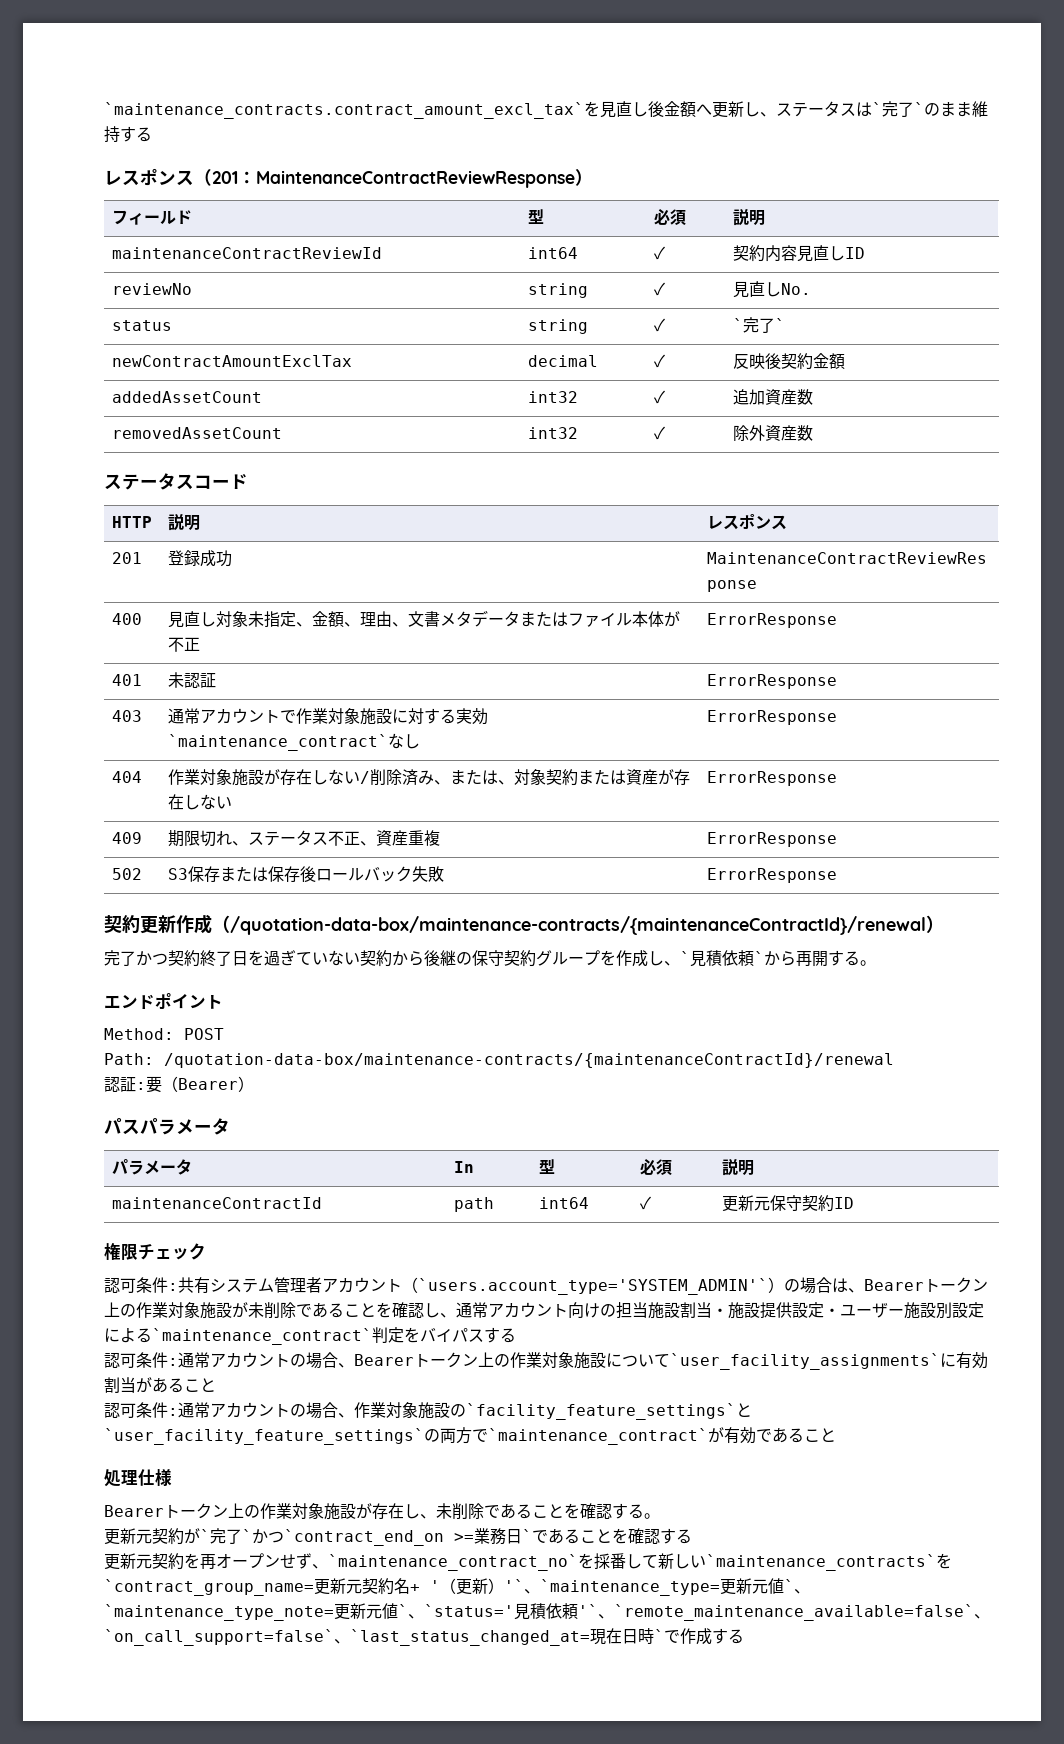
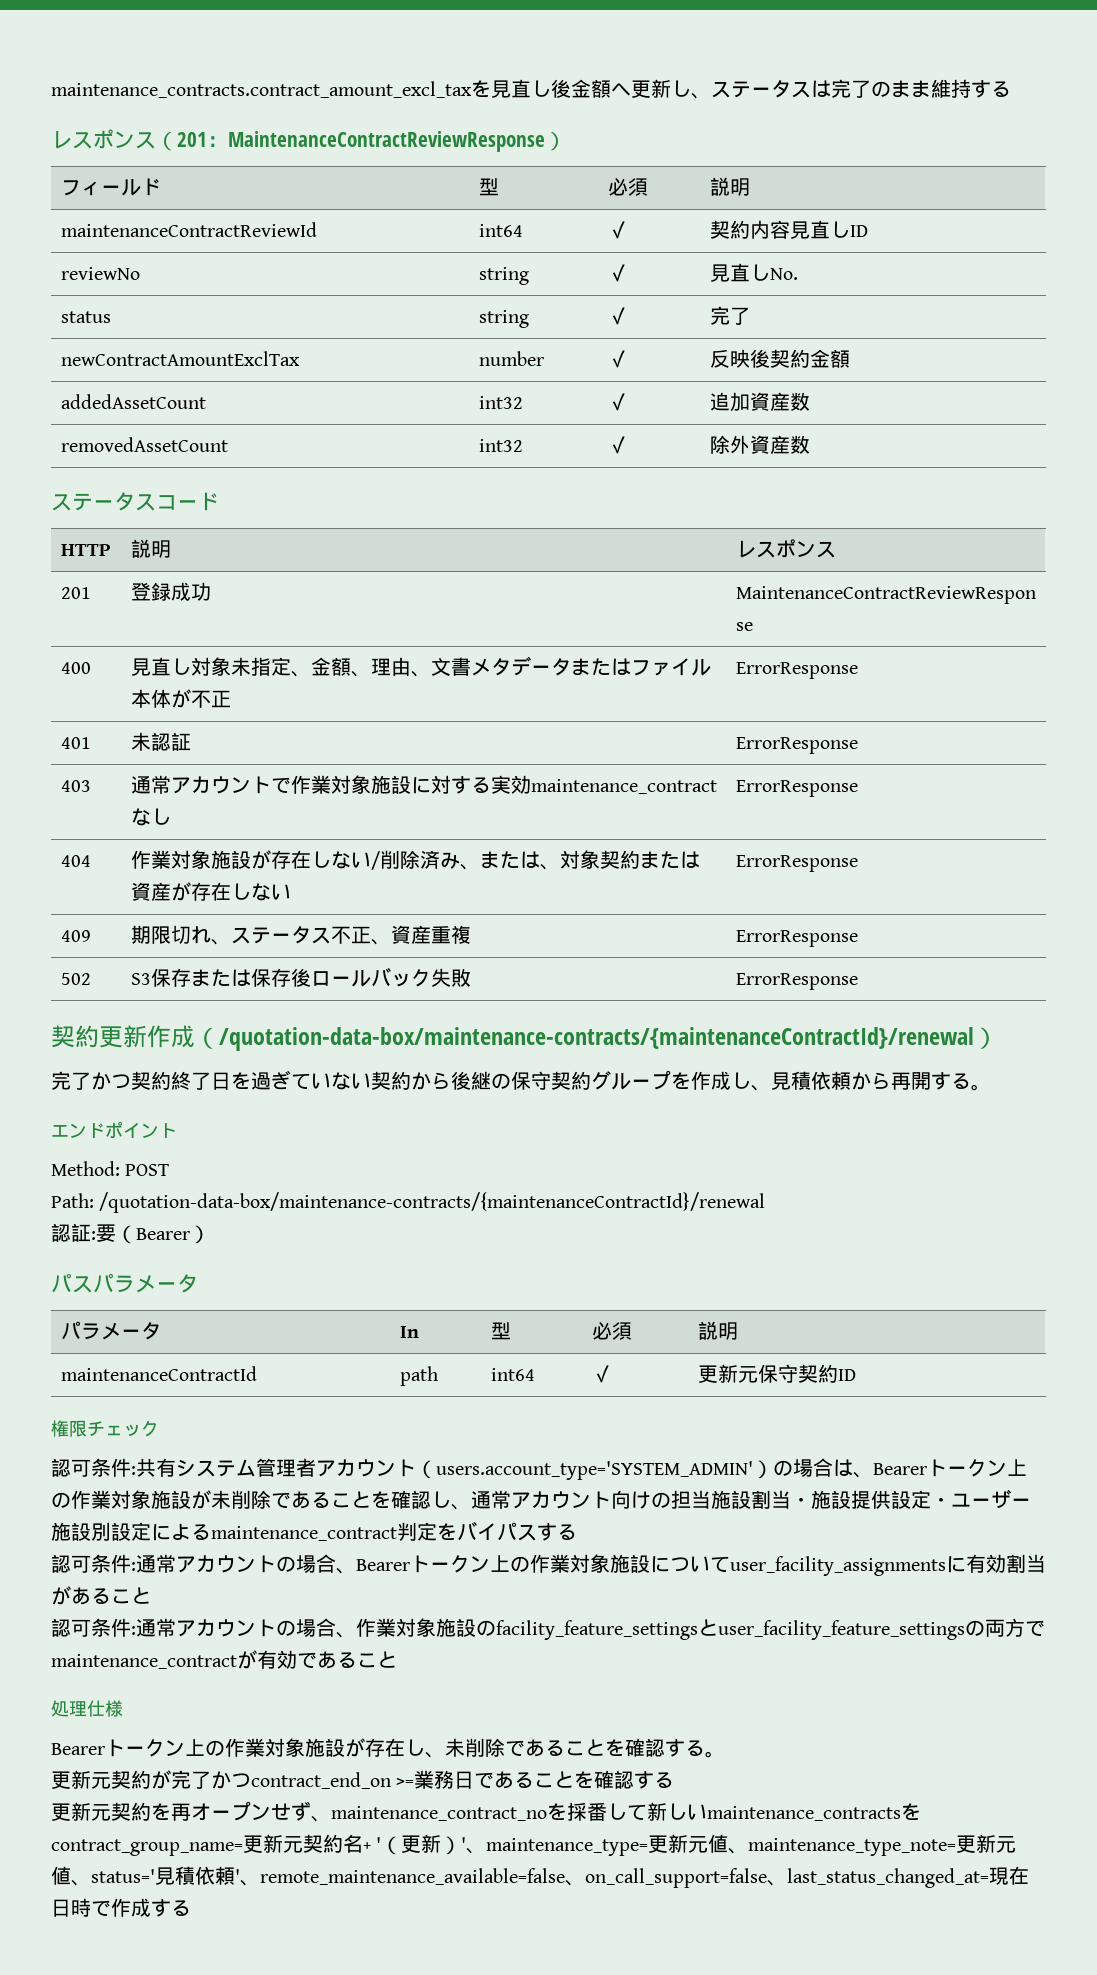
[104,102,584,119] `maintenance_contracts.contract_amount_excl_tax` -> [51,81,472,98] maintenance_contracts.contract_amount_excl_tax
[872,101,924,117] `完了` -> [831,79,871,98] 完了
[732,317,785,333] `完了` -> [709,306,750,325] 完了
[527,355,598,367] decimal -> [478,351,544,366] number
[167,734,388,751] `maintenance_contract` -> [530,779,717,794] maintenance_contract
[680,950,764,967] `見積依頼` -> [771,1071,851,1090] 見積依頼
[418,1278,768,1295] `users.account_type='SYSTEM_ADMIN'` -> [436,1461,753,1480] users.account_type='SYSTEM_ADMIN'
[152,1328,372,1345] `maintenance_contract` -> [211,1526,397,1541] maintenance_contract
[670,1353,940,1370] `user_facility_assignments` -> [730,1556,946,1576] user_facility_assignments
[466,1403,752,1420] [104,1428,424,1445] `facility_feature_settings`と`user_facility_feature_settings` -> [496,1619,965,1640] facility_feature_settingsとuser_facility_feature_settings
[488,1428,708,1445] `maintenance_contract` -> [51,1654,237,1669] maintenance_contract
[200,1528,444,1546] `完了`かつ`contract_end_on -> [171,1770,391,1789] 完了かつcontract_end_on
[522,1529,532,1542] ` -> (475, 1780) none
[328,1554,578,1571] `maintenance_contract_no` -> [331,1806,547,1821] maintenance_contract_no
[706,1553,952,1571] [104,1579,314,1596] `maintenance_contracts`を`contract_group_name= -> [707,1803,921,1821] [51,1839,243,1856] maintenance_contractsをcontract_group_name=
[504,1578,810,1596] [104,1603,990,1621] [104,1629,590,1646] '`、`maintenance_type=更新元値`、`maintenance_type_note=更新元値`、`status='見積依頼'`、`remote_maintenance_available=false`、`on_call_support=false`、`last_status_changed_at= -> [461,1834,1017,1856] [51,1866,989,1888] '、maintenance_type=更新元値、maintenance_type_note=更新元値、status='見積依頼'、remote_maintenance_available=false、on_call_support=false、last_status_changed_at=
[654,1629,664,1642] ` -> (91, 1907) none

